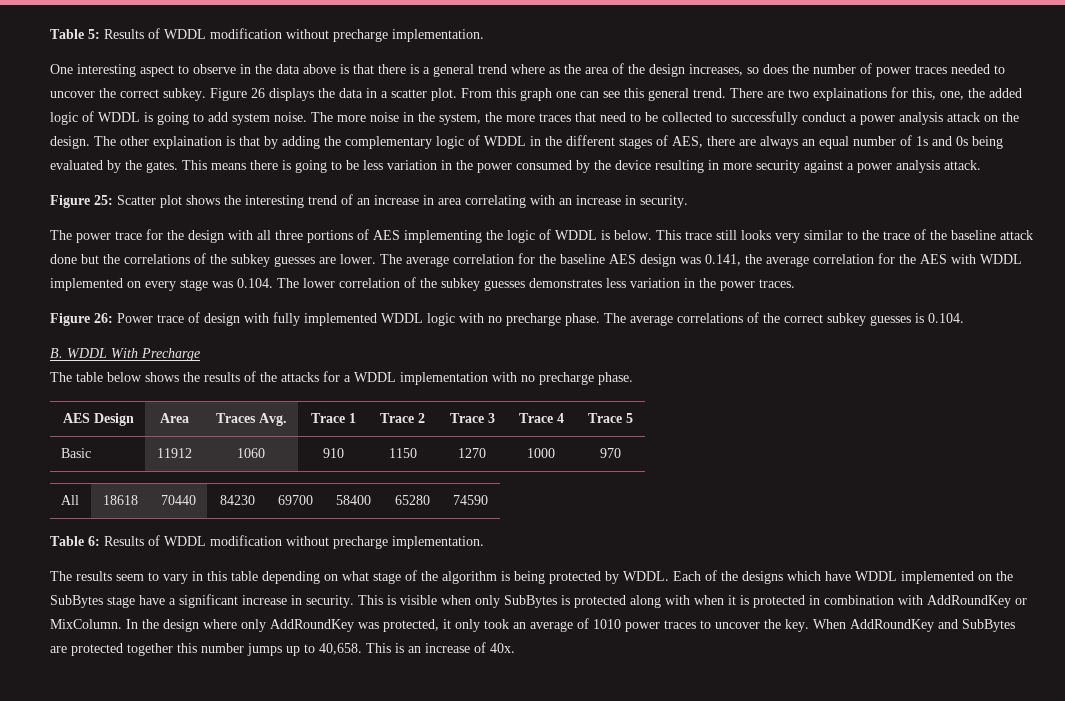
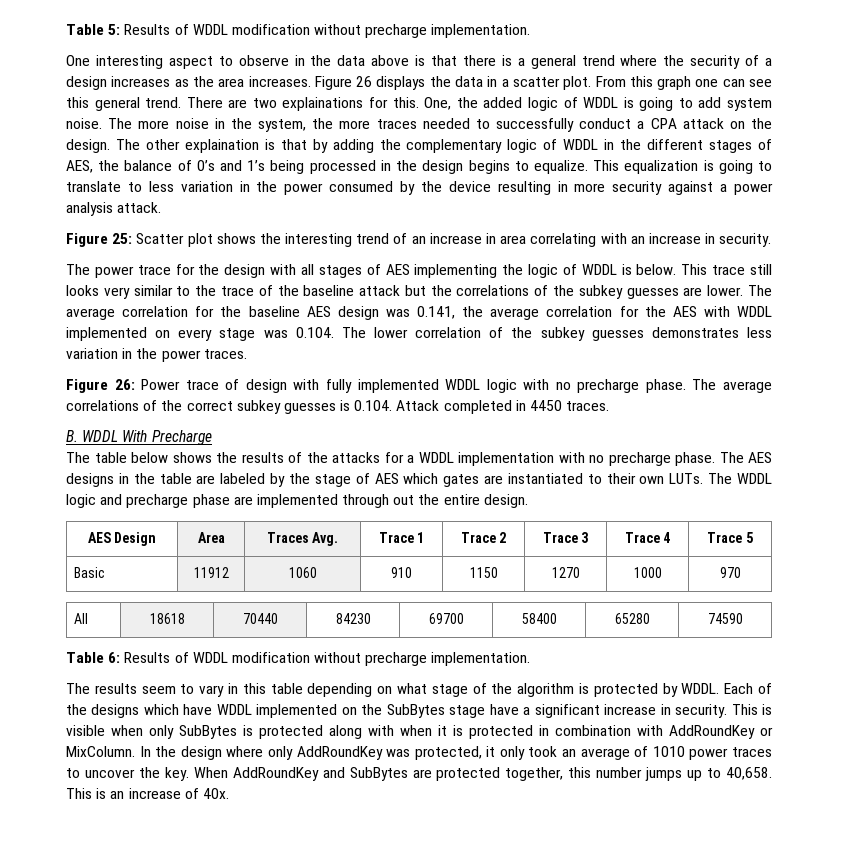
[549,63,1005,77] [50,88,206,101] as the area of the design increases, so does the number of power traces needed to uncover the correct subkey. -> [663,55,772,69] [66,76,311,90] the security of a design increases as the area increases.
[912,88,964,100] this, one, -> [392,97,452,110] this. One,
[575,112,712,122] that need to be collected -> [422,118,470,129] needed
[860,112,943,125] power analysis -> [650,118,677,129] CPA
[707,135,1003,149] [50,160,359,173] there are always an equal number of 1s and 0s being evaluated by the gates. This means there is going to be -> [98,160,773,174] [66,181,142,192] the balance of 0’s and 1’s being processed in the design begins to equalize. This equalization is going to translate to
[275,230,353,243] three portions -> [318,265,362,278] stages
[50,254,77,264] done -> (401, 290) none
(964, 318) none -> [396,400,610,414] Attack completed in 4450 traces.
(633, 378) none -> [719,452,772,463] [66,473,773,487] [66,494,528,508] The AES designs in the table are labeled by the stage of AES which gates are instantiated to their own LUTs. The WDDL logic and precharge phase are implemented through out the entire design.
[514,571,545,584] being -> (590, 688) none
[127,643,173,656] together -> [505,767,564,781] together,

